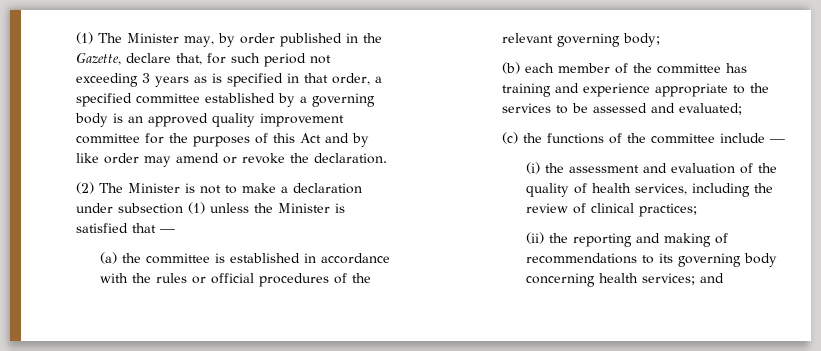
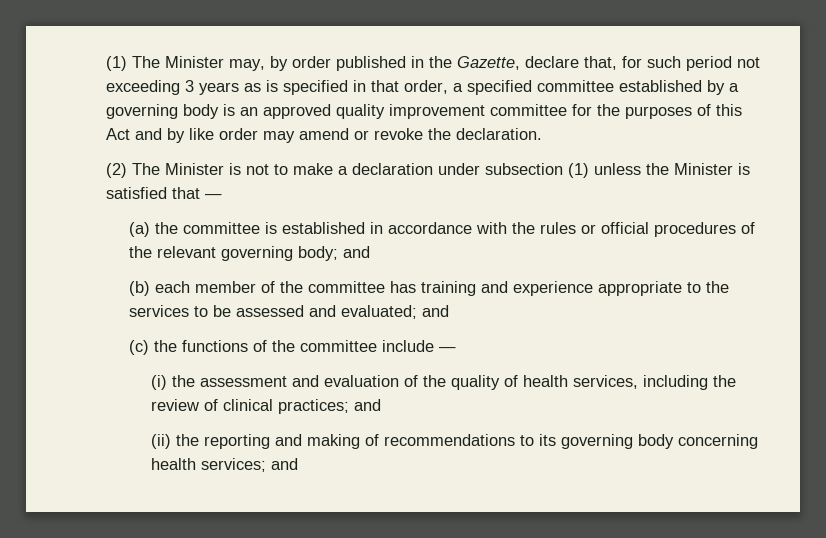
(661, 40) none -> [342,246,370,258] and
(743, 109) none -> [421,305,449,317] and
(698, 210) none -> [354,399,382,411] and

